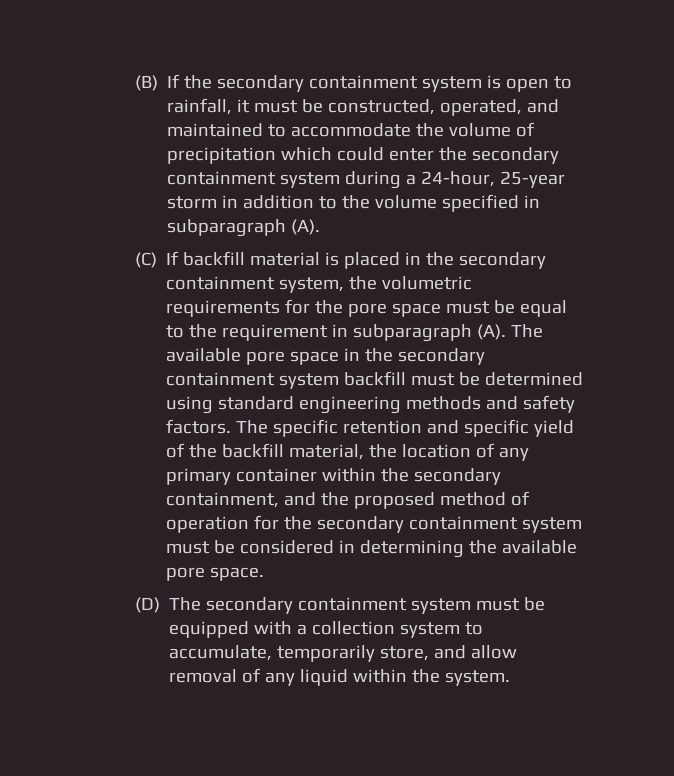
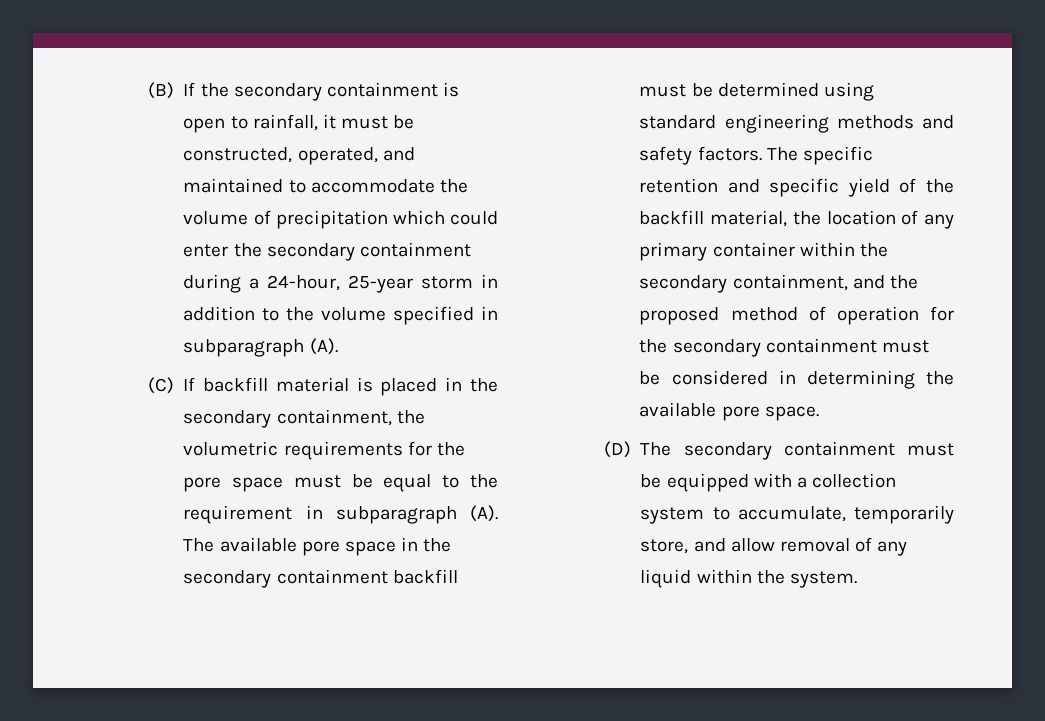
[421,76,482,92] system -> (438, 89) none
[279,172,340,188] system -> (471, 249) none
[165,276,344,293] containment system, -> [276,409,392,426] containment,
[278,373,339,389] system -> (388, 576) none
[521,517,582,533] system -> (877, 345) none
[410,598,471,614] system -> (895, 448) none

